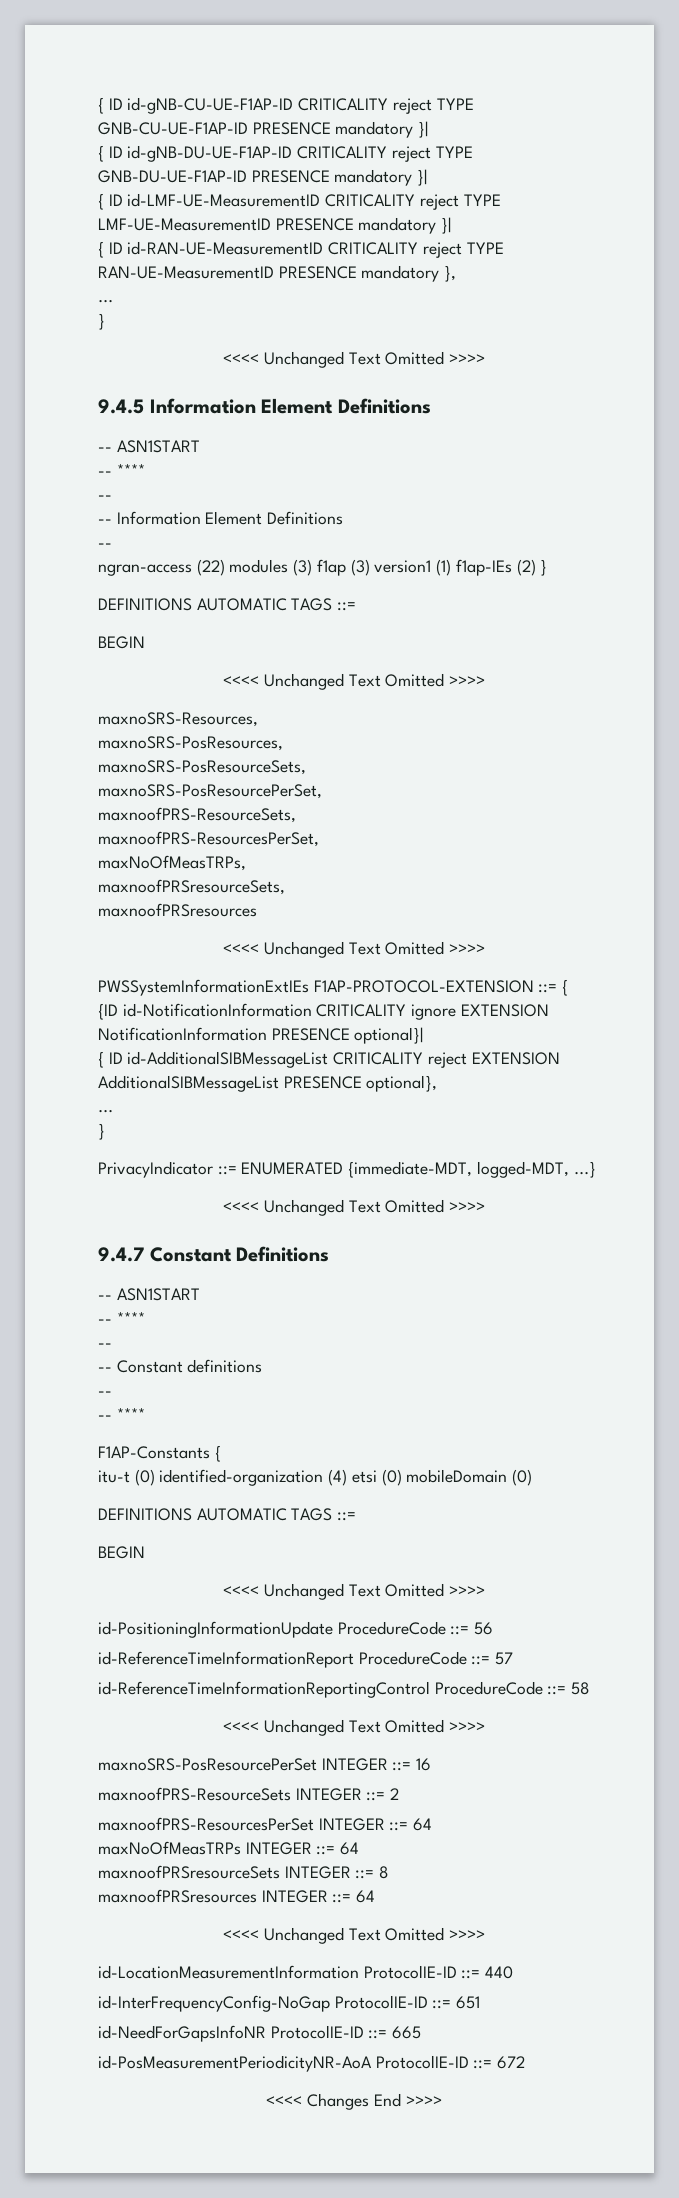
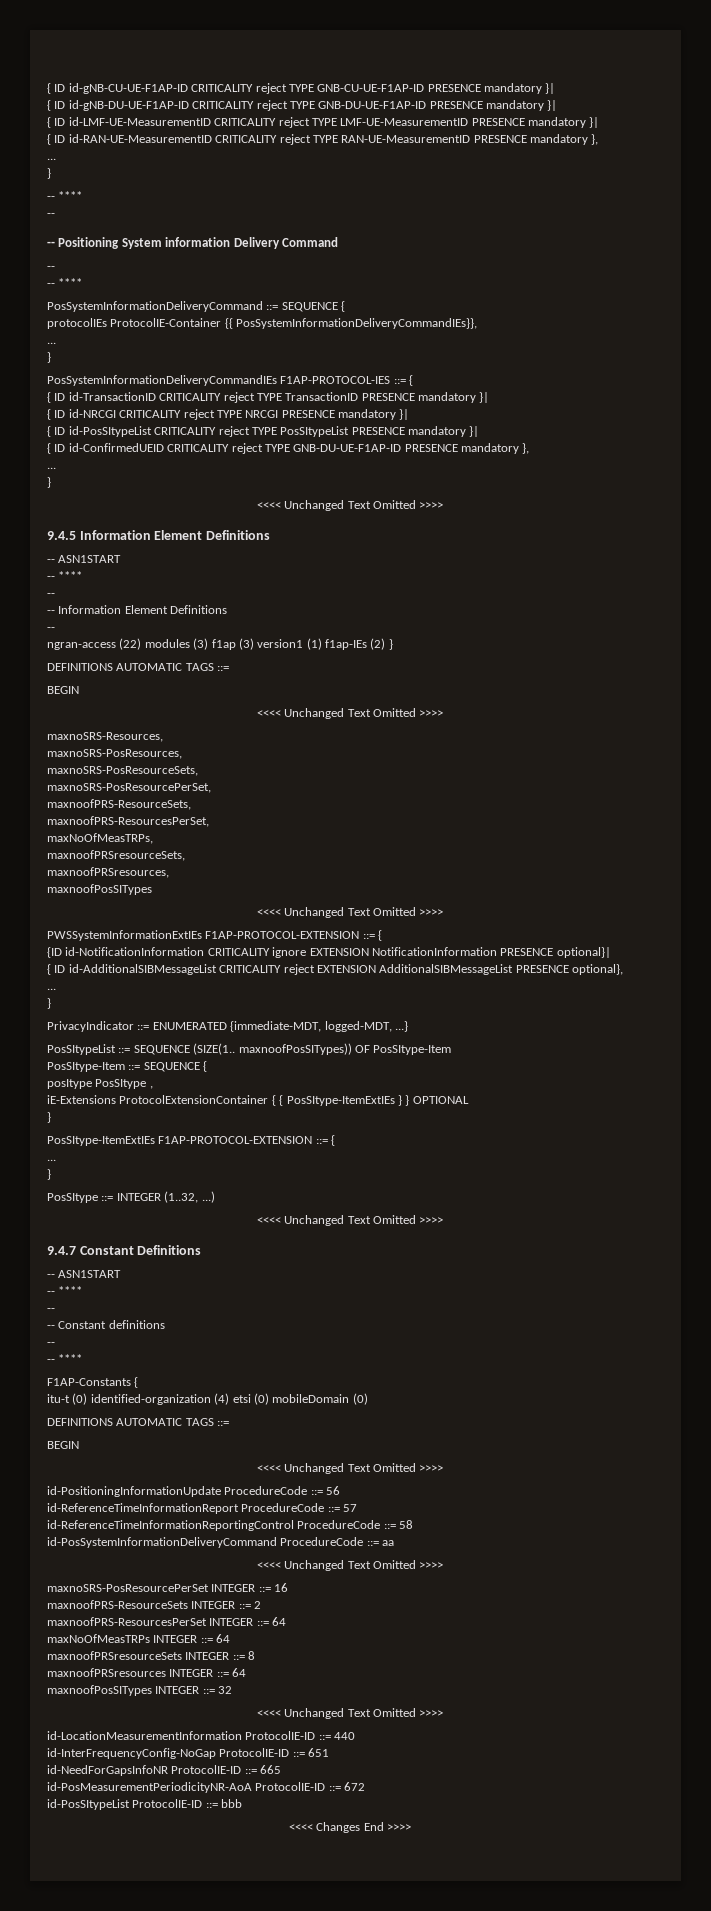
(105, 321) none -> [47,191,83,200] [47,213,55,217] [47,237,338,249] [47,266,55,270] [47,278,83,287] [47,301,346,312] [47,318,478,329] [47,342,56,344] [47,352,51,363] [47,375,414,386] [47,392,490,403] [47,409,410,420] [47,426,480,437] [47,443,530,454] [47,467,56,469] [47,477,51,488] // -- **** // -- // -- Positioning System information Delivery Command // -- // -- **** // PosSystemInformationDeliveryCommand ::= SEQUENCE { // protocolIEs ProtocolIE-Container {{ PosSystemInformationDeliveryCommandIEs}}, // ... // } // PosSystemInformationDeliveryCommandIEs F1AP-PROTOCOL-IES ::= { // { ID id-TransactionID CRITICALITY reject TYPE TransactionID PRESENCE mandatory }| // { ID id-NRCGI CRITICALITY reject TYPE NRCGI PRESENCE mandatory }| // { ID id-PosSItypeList CRITICALITY reject TYPE PosSItypeList PRESENCE mandatory }| // { ID id-ConfirmedUEID CRITICALITY reject TYPE GNB-DU-UE-F1AP-ID PRESENCE mandatory }, // ... // }
[98,903,257,917] maxnoofPRSresources -> [47,867,169,878] [47,884,152,895] maxnoofPRSresources, // maxnoofPosSITypes
(596, 1169) none -> [47,1043,452,1055] [47,1061,208,1072] [47,1079,153,1089] [47,1095,469,1106] [47,1112,51,1123] [47,1135,336,1146] [47,1159,56,1161] [47,1169,51,1180] [47,1191,215,1203] // PosSItypeList ::= SEQUENCE (SIZE(1.. maxnoofPosSITypes)) OF PosSItype-Item // PosSItype-Item ::= SEQUENCE { // posItype PosSItype , // iE-Extensions ProtocolExtensionContainer { { PosSItype-ItemExtIEs } } OPTIONAL // } // PosSItype-ItemExtIEs F1AP-PROTOCOL-EXTENSION ::= { // ... // } // PosSItype ::= INTEGER (1..32, ...)
(591, 1688) none -> [47,1537,395,1548] // id-PosSystemInformationDeliveryCommand ProcedureCode ::= aa
(376, 1896) none -> [47,1685,233,1696] // maxnoofPosSITypes INTEGER ::= 32
(526, 2062) none -> [47,1799,243,1810] // id-PosSItypeList ProtocolIE-ID ::= bbb

